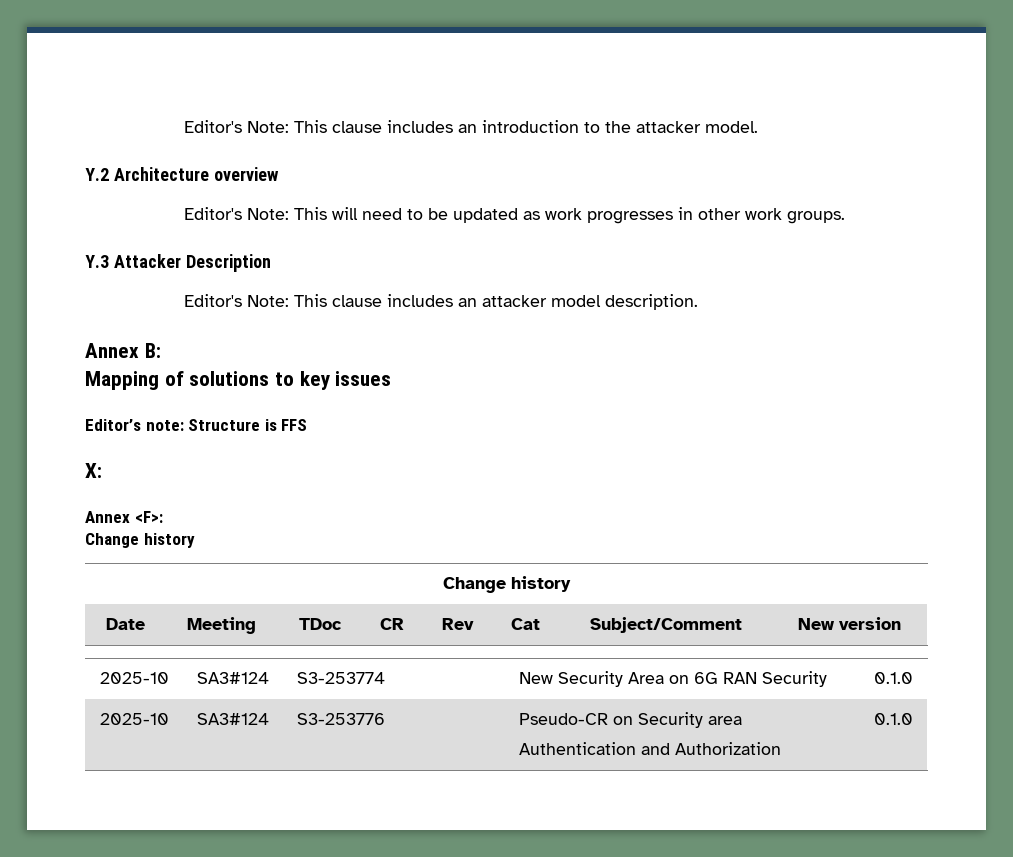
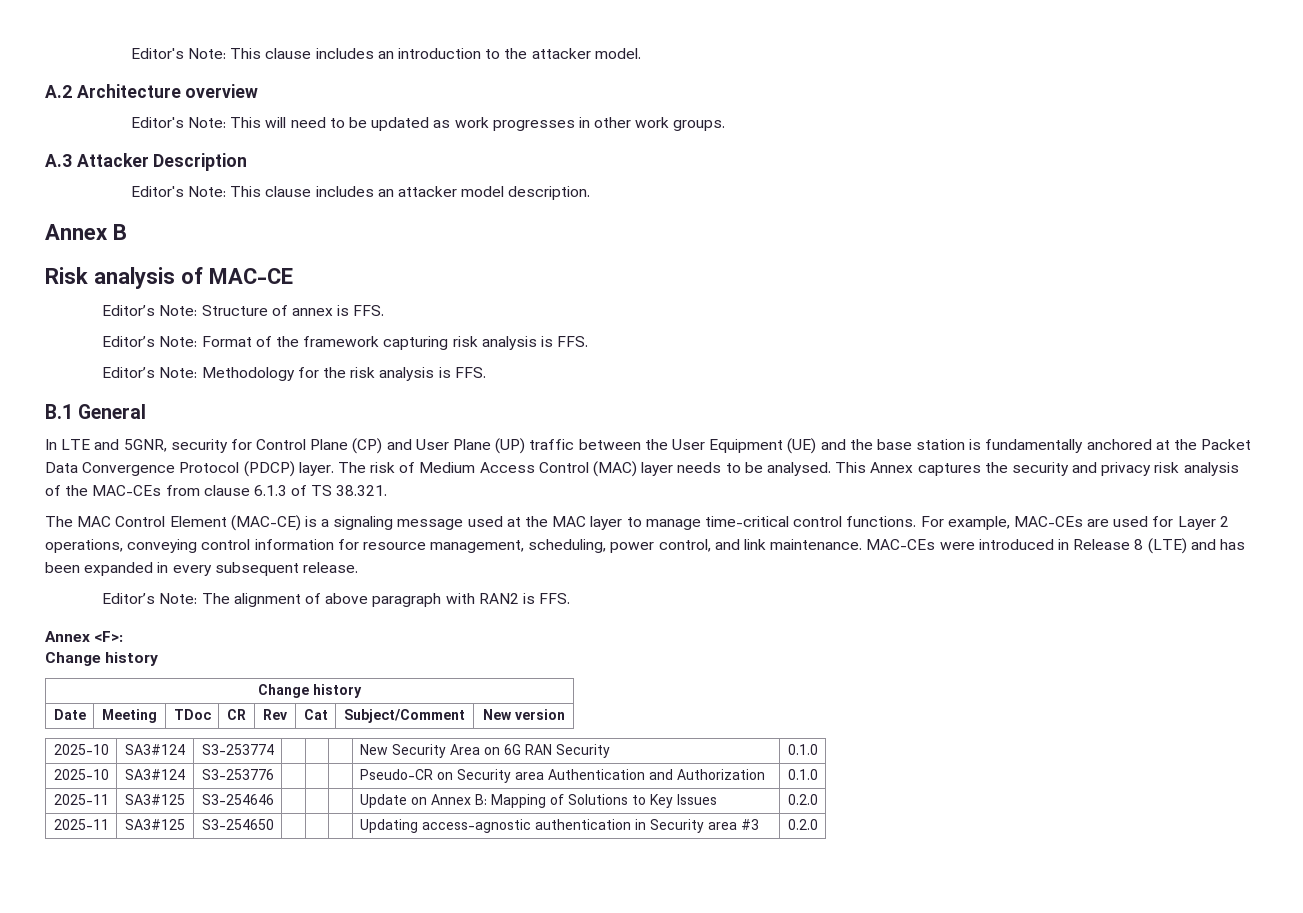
[85,168,109,181] Y.2 -> [45,85,72,98] A.2
[85,255,109,268] Y.3 -> [45,154,72,167] A.3
[144,343,161,358] [85,371,392,390] [85,419,308,431] [85,463,102,478] B: // Mapping of solutions to key issues // Editor’s note: Structure is FFS // X: -> [113,224,127,240] [45,267,293,289] [102,305,385,316] [102,336,589,350] [102,367,486,381] [45,404,147,419] [45,438,1252,454] [45,461,1239,477] [45,485,388,496] [45,515,1229,531] [45,538,1245,554] [45,562,358,576] [102,593,571,607] B // Risk analysis of MAC-CE // Editor’s Note: Structure of annex is FFS. // Editor’s Note: Format of the framework capturing risk analysis is FFS. // Editor’s Note: Methodology for the risk analysis is FFS. // B.1 General // In LTE and 5GNR, security for Control Plane (CP) and User Plane (UP) traffic between the User Equipment (UE) and the base station is fundamentally anchored at the Packet Data Convergence Protocol (PDCP) layer. The risk of Medium Access Control (MAC) layer needs to be analysed. This Annex captures the security and privacy risk analysis of the MAC-CEs from clause 6.1.3 of TS 38.321. // The MAC Control Element (MAC-CE) is a signaling message used at the MAC layer to manage time-critical control functions. For example, MAC-CEs are used for Layer 2 operations, conveying control information for resource management, scheduling, power control, and link maintenance. MAC-CEs were introduced in Release 8 (LTE) and has been expanded in every subsequent release. // Editor’s Note: The alignment of above paragraph with RAN2 is FFS.
(913, 719) none -> [53,794,109,805] [125,794,185,805] [201,794,274,805] [359,794,717,808] [787,794,818,805] [53,819,109,830] [125,819,185,830] [201,819,274,830] [359,819,759,833] [787,819,818,830] // 2025-11 | SA3#125 | S3-254646 | | | | Update on Annex B: Mapping of Solutions to Key Issues | 0.2.0 // 2025-11 | SA3#125 | S3-254650 | | | | Updating access-agnostic authentication in Security area #3 | 0.2.0

